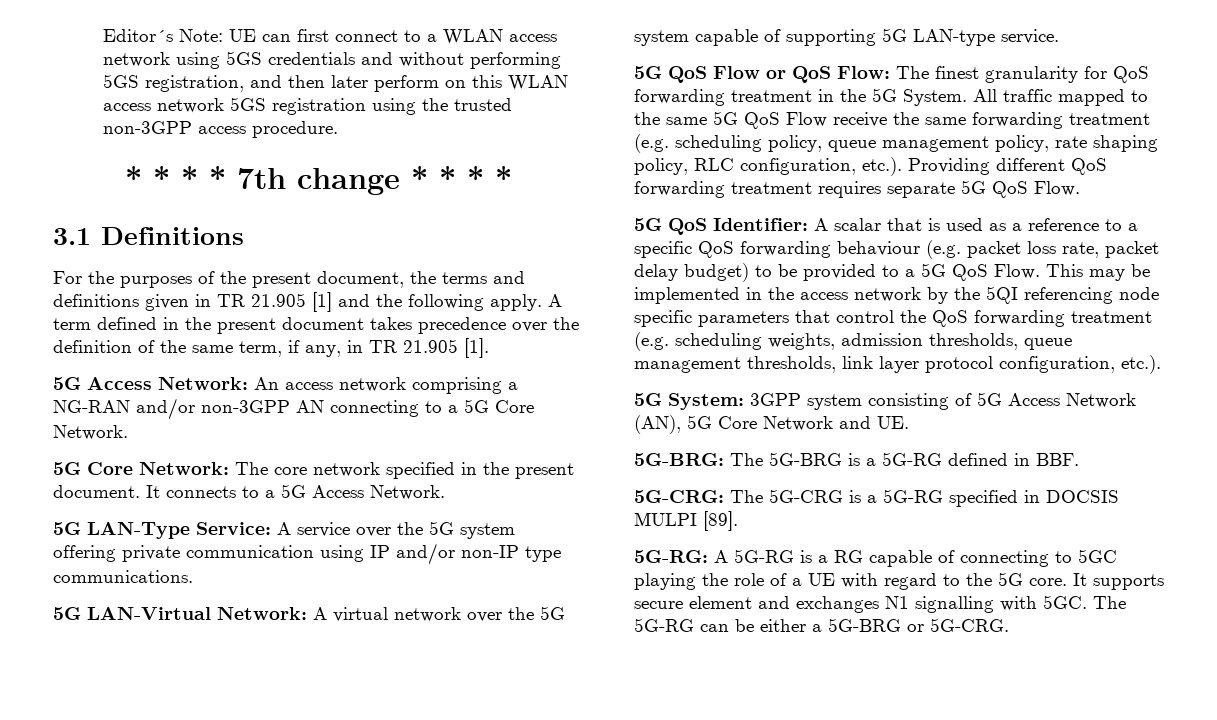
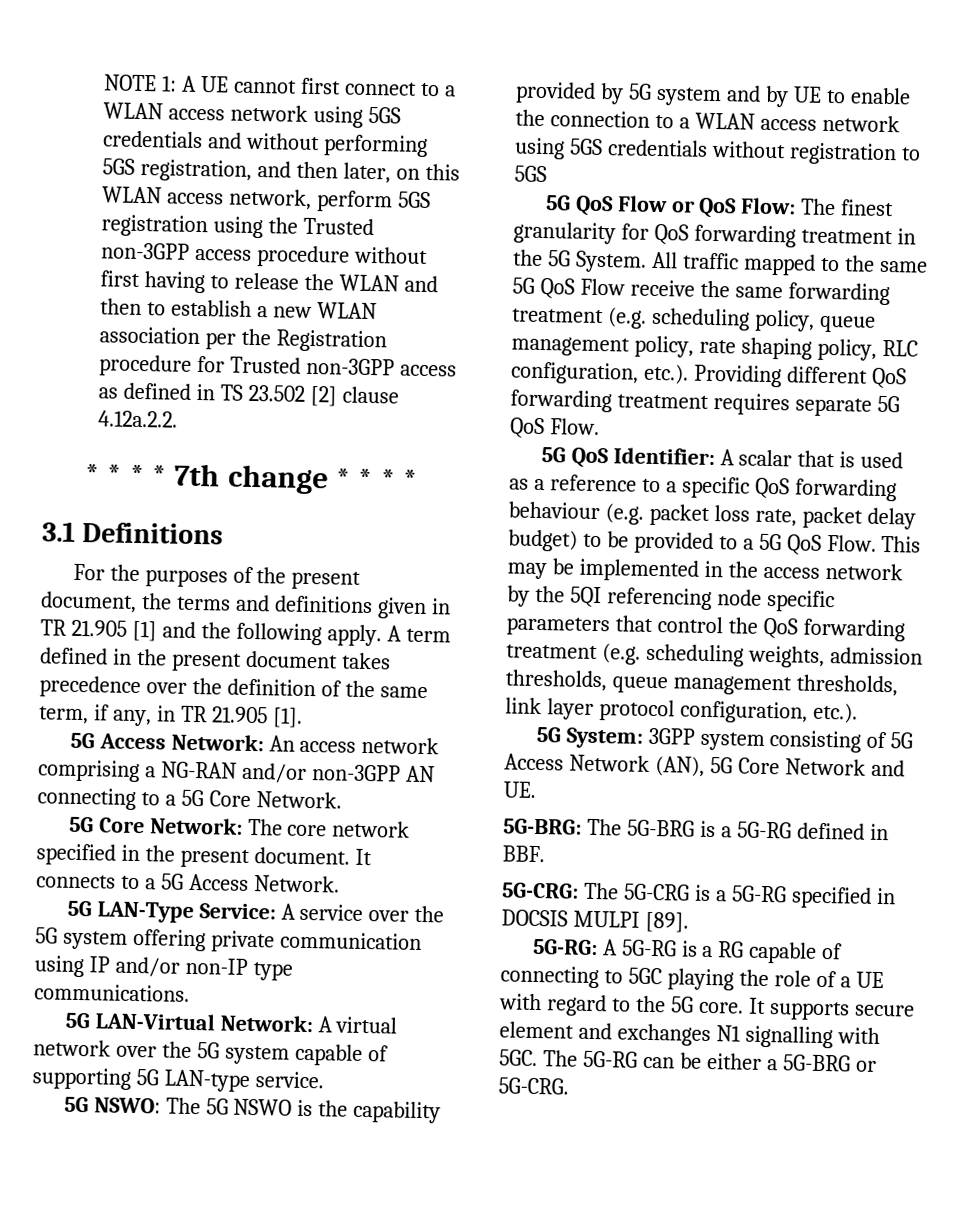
[103,29,292,42] Editor´s Note: UE can -> [104,74,298,94] NOTE 1: A UE cannot
[331,75,440,92] later perform -> [343,162,392,184] later,
[157,98,225,113] network -> [229,188,394,213] network, perform
[454,98,513,111] [103,121,339,138] trusted non-3GPP access procedure. -> [303,217,375,236] [101,242,429,268] [100,270,439,294] [100,298,378,320] [99,326,388,353] [99,354,458,377] [98,382,400,407] [98,410,179,428] Trusted non-3GPP access procedure without first having to release the WLAN and then to establish a new WLAN association per the Registration procedure for Trusted non-3GPP access as defined in TS 23.502 [2] clause 4.12a.2.2.
(1059, 36) none -> [63,1096,442,1124] [515,81,911,108] [515,109,900,133] [514,137,921,166] [514,165,547,183] // 5G NSWO: The 5G NSWO is the capability provided by 5G system and by UE to enable the connection to a WLAN access network using 5GS credentials without registration to 5GS

